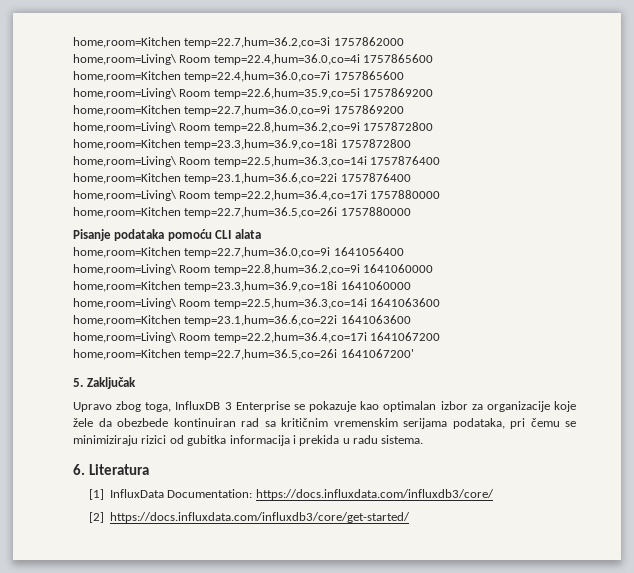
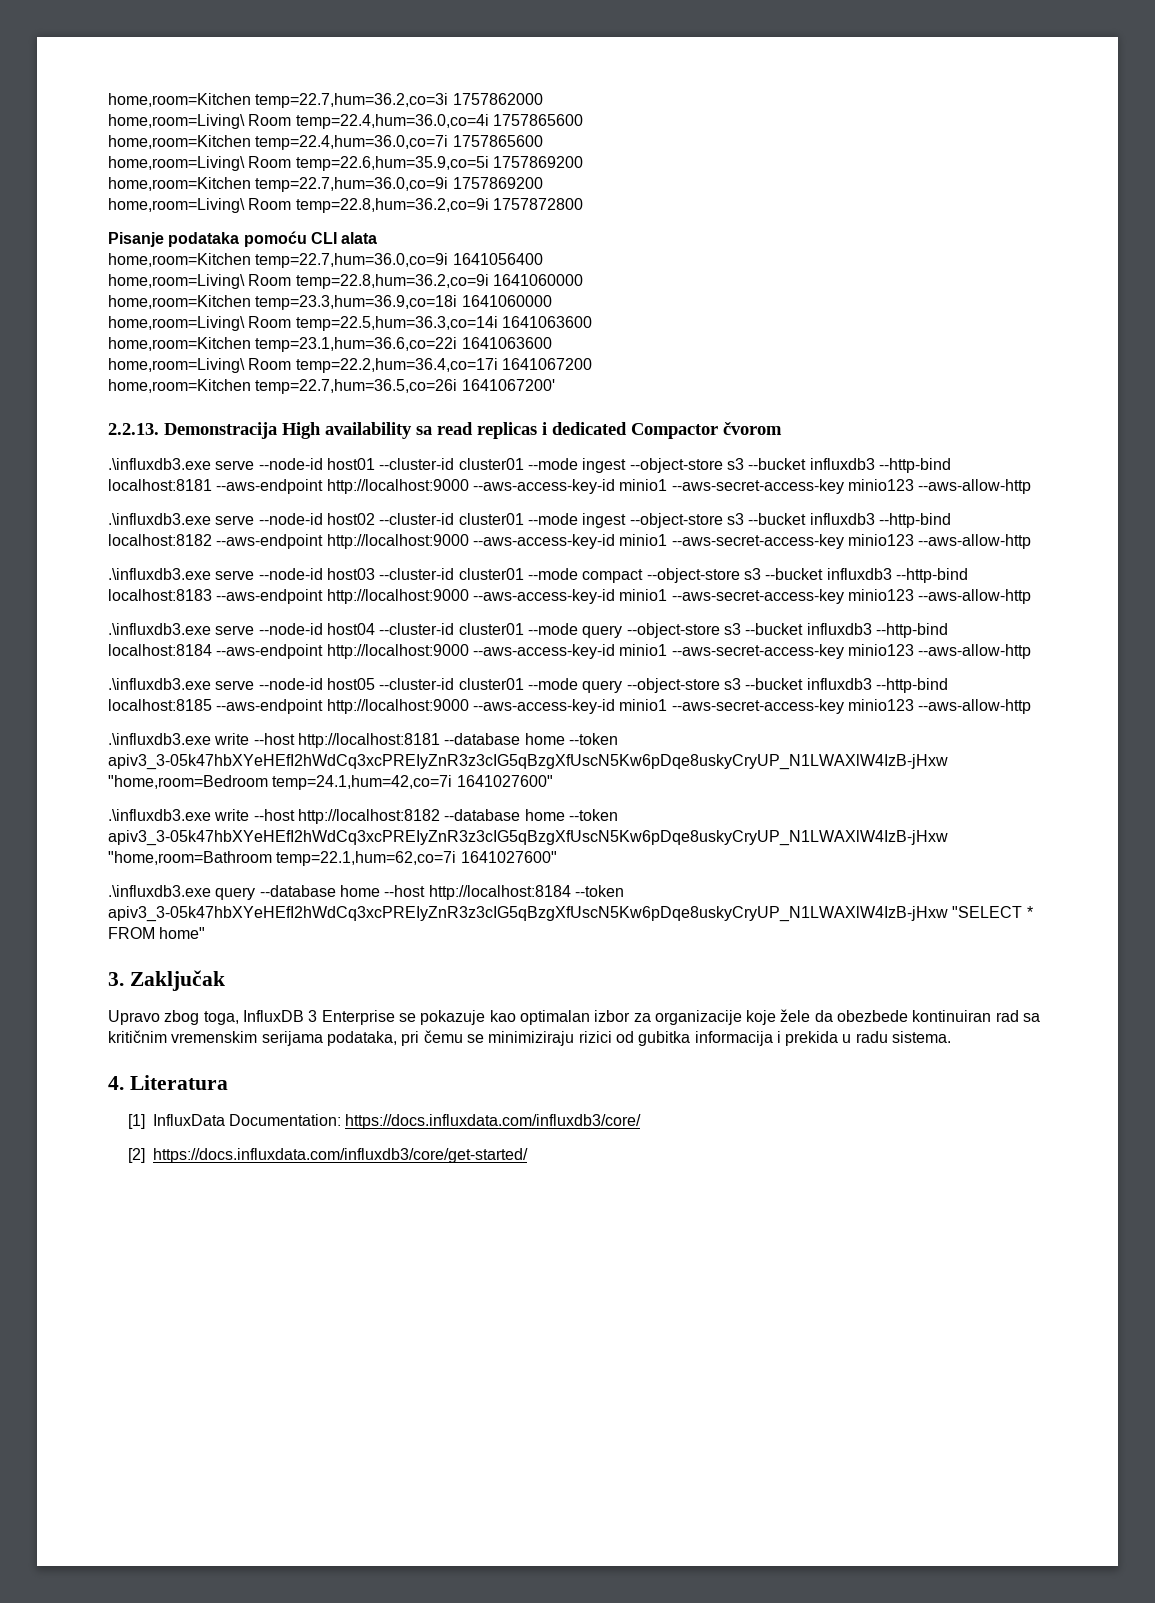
[73,139,411,150] [73,156,441,167] [73,173,411,184] [73,190,441,201] [73,207,411,218] // home,room=Kitchen temp=23.3,hum=36.9,co=18i 1757872800 // home,room=Living\ Room temp=22.5,hum=36.3,co=14i 1757876400 // home,room=Kitchen temp=23.1,hum=36.6,co=22i 1757876400 // home,room=Living\ Room temp=22.2,hum=36.4,co=17i 1757880000 // home,room=Kitchen temp=22.7,hum=36.5,co=26i 1757880000 -> (583, 204) none
[73,378,83,387] 5. -> [108,422,782,439] [108,458,951,473] [108,479,1032,494] [108,513,951,528] [108,534,1032,549] [108,568,968,583] [108,589,1032,604] [108,623,948,638] [108,644,1032,659] [108,678,948,693] [108,699,1032,714] [108,733,618,748] [108,754,948,770] [108,775,553,790] [108,809,618,824] [108,830,948,846] [108,851,557,866] [108,885,624,900] [108,906,1033,922] [108,927,206,939] [108,972,124,986] 2.2.13. Demonstracija High availability sa read replicas i dedicated Compactor čvorom // .\influxdb3.exe serve --node-id host01 --cluster-id cluster01 --mode ingest --object-store s3 --bucket influxdb3 --http-bind localhost:8181 --aws-endpoint http://localhost:9000 --aws-access-key-id minio1 --aws-secret-access-key minio123 --aws-allow-http // .\influxdb3.exe serve --node-id host02 --cluster-id cluster01 --mode ingest --object-store s3 --bucket influxdb3 --http-bind localhost:8182 --aws-endpoint http://localhost:9000 --aws-access-key-id minio1 --aws-secret-access-key minio123 --aws-allow-http // .\influxdb3.exe serve --node-id host03 --cluster-id cluster01 --mode compact --object-store s3 --bucket influxdb3 --http-bind localhost:8183 --aws-endpoint http://localhost:9000 --aws-access-key-id minio1 --aws-secret-access-key minio123 --aws-allow-http // .\influxdb3.exe serve --node-id host04 --cluster-id cluster01 --mode query --object-store s3 --bucket influxdb3 --http-bind localhost:8184 --aws-endpoint http://localhost:9000 --aws-access-key-id minio1 --aws-secret-access-key minio123 --aws-allow-http // .\influxdb3.exe serve --node-id host05 --cluster-id cluster01 --mode query --object-store s3 --bucket influxdb3 --http-bind localhost:8185 --aws-endpoint http://localhost:9000 --aws-access-key-id minio1 --aws-secret-access-key minio123 --aws-allow-http // .\influxdb3.exe write --host http://localhost:8181 --database home --token apiv3_3-05k47hbXYeHEfI2hWdCq3xcPREIyZnR3z3cIG5qBzgXfUscN5Kw6pDqe8uskyCryUP_N1LWAXlW4IzB-jHxw "home,room=Bedroom temp=24.1,hum=42,co=7i 1641027600" // .\influxdb3.exe write --host http://localhost:8182 --database home --token apiv3_3-05k47hbXYeHEfI2hWdCq3xcPREIyZnR3z3cIG5qBzgXfUscN5Kw6pDqe8uskyCryUP_N1LWAXlW4IzB-jHxw "home,room=Bathroom temp=22.1,hum=62,co=7i 1641027600" // .\influxdb3.exe query --database home --host http://localhost:8184 --token apiv3_3-05k47hbXYeHEfI2hWdCq3xcPREIyZnR3z3cIG5qBzgXfUscN5Kw6pDqe8uskyCryUP_N1LWAXlW4IzB-jHxw "SELECT * FROM home" // 3.
[73,464,85,475] 6. -> [108,1076,124,1090] 4.

